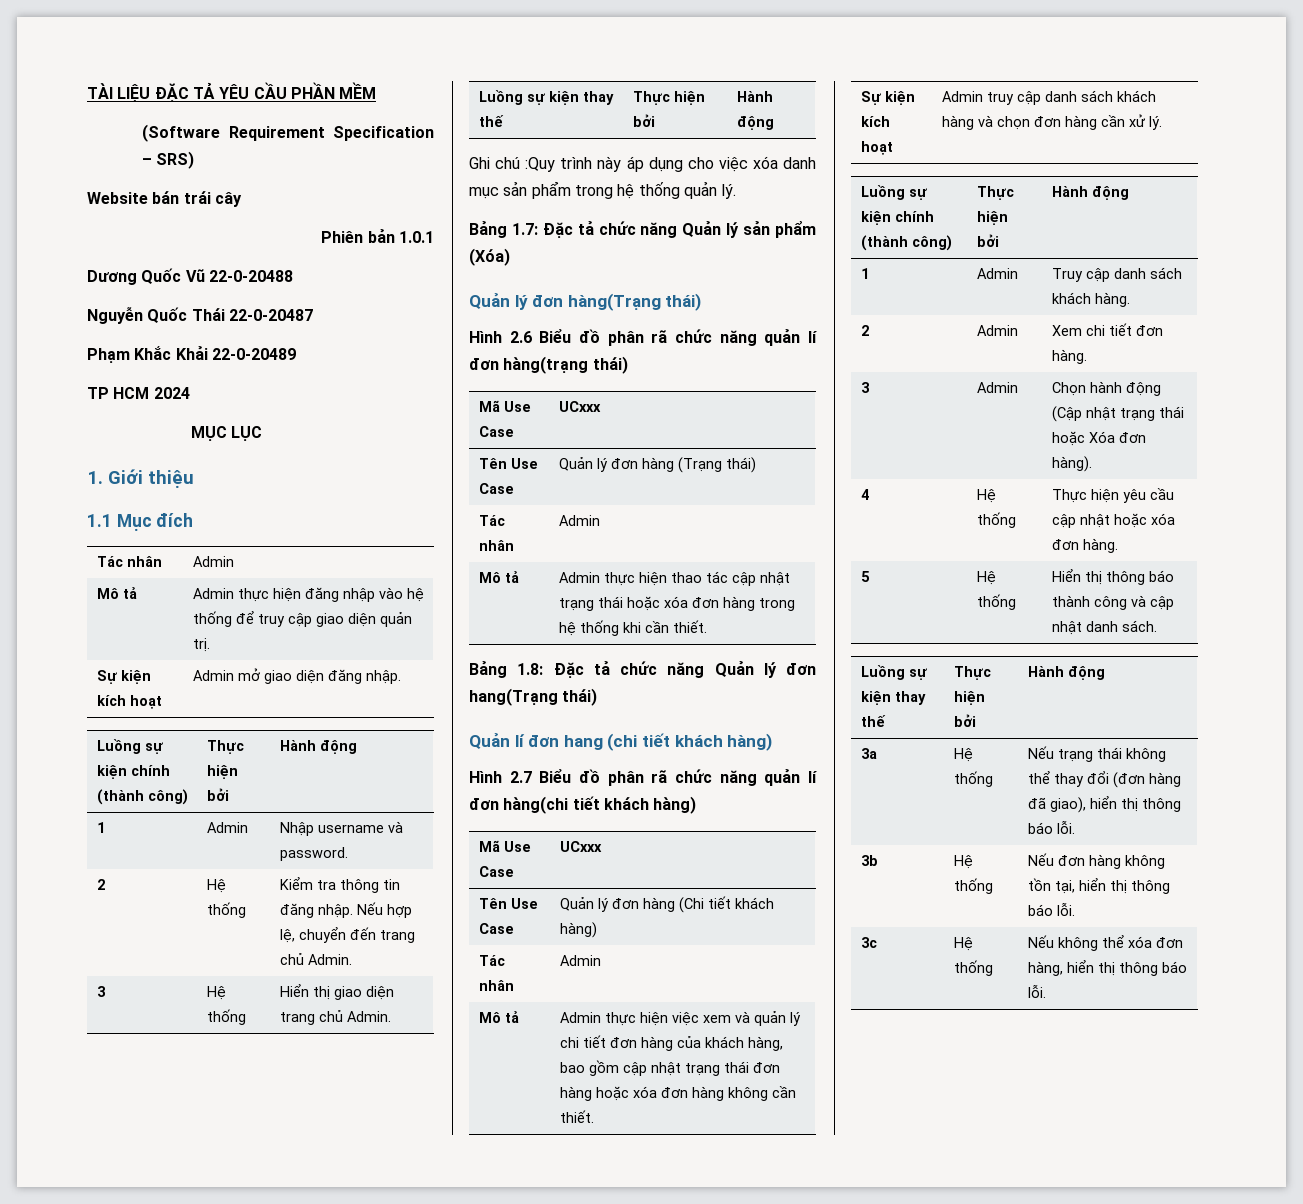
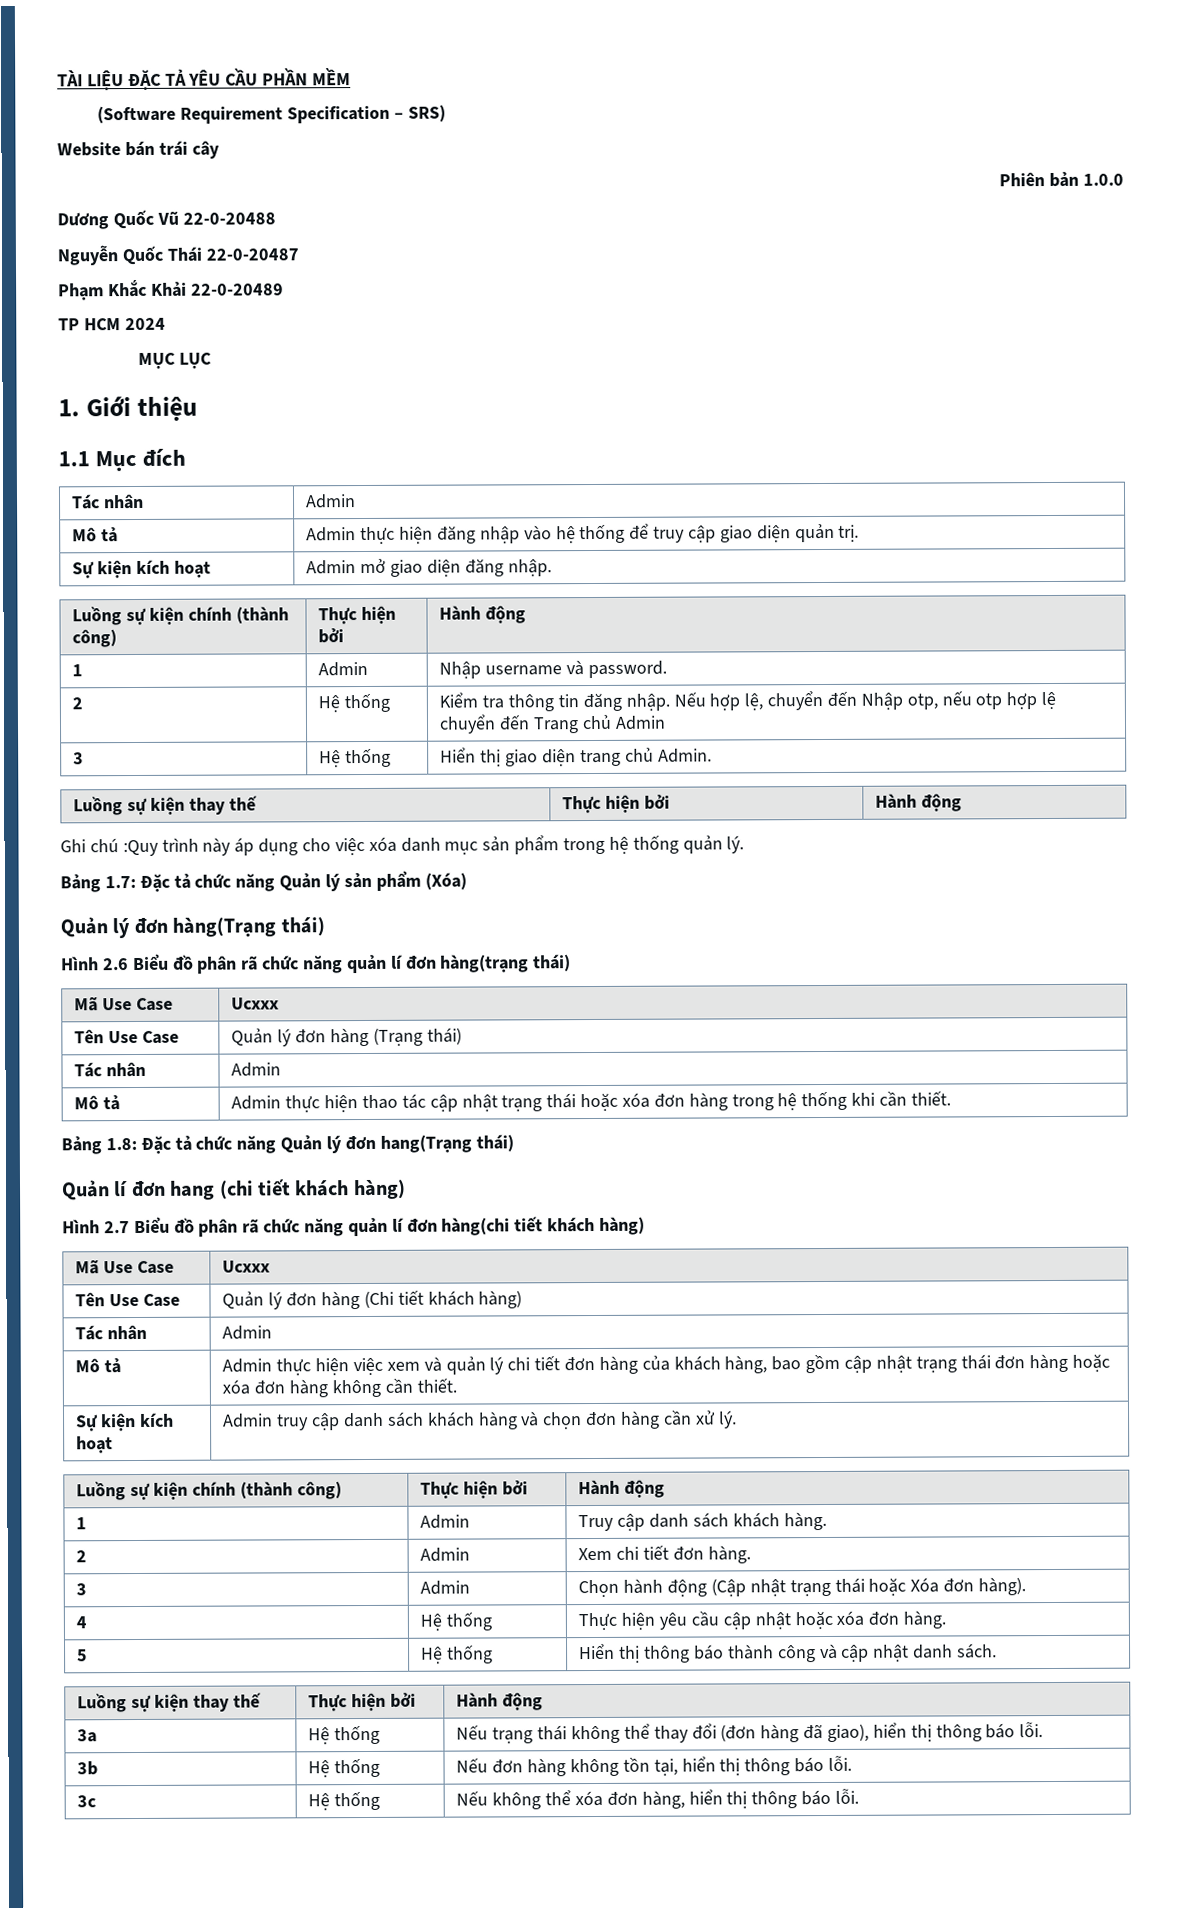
[399,231,434,243] 1.0.1 -> [1083,173,1124,186] 1.0.0
[379,930,415,943] [279,953,352,965] trang chủ Admin. -> [860,691,1057,710] [439,714,666,734] Nhập otp, nếu otp hợp lệ chuyển đến Trang chủ Admin
[558,401,601,412] UCxxx -> [231,997,280,1010] Ucxxx
[559,841,602,852] UCxxx -> [222,1260,271,1273] Ucxxx

